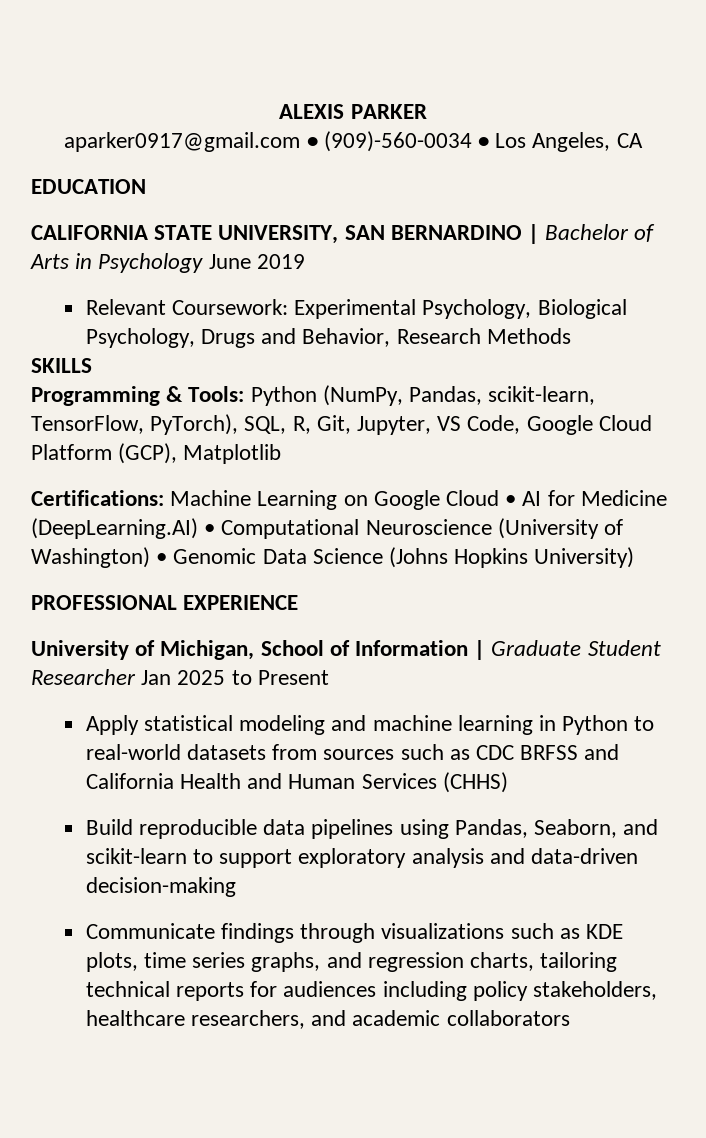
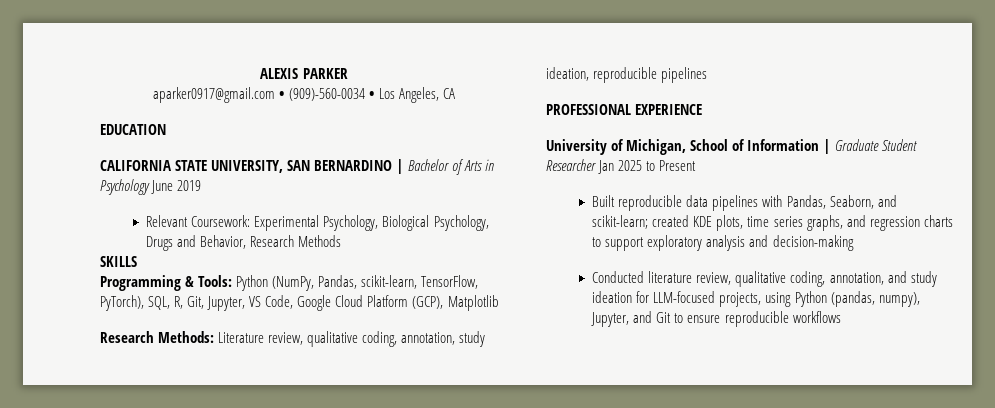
[31,490,667,510] [31,518,624,539] [31,547,635,568] Certifications: Machine Learning on Google Cloud • AI for Medicine (DeepLearning.AI) • Computational Neuroscience (University of Washington) • Genomic Data Science (Johns Hopkins University) -> [100,331,486,347] [546,67,708,83] Research Methods: Literature review, qualitative coding, annotation, study ideation, reproducible pipelines
[85,715,655,735] [85,744,620,760] [85,772,508,793] [85,819,133,835] Apply statistical modeling and machine learning in Python to real-world datasets from sources such as CDC BRFSS and California Health and Human Services (CHHS) // Build -> [592,195,616,207] Built
[399,819,449,839] using -> [762,195,783,207] with
[85,848,638,868] [85,877,236,897] [85,923,580,943] scikit-learn to support exploratory analysis and data-driven decision-making // Communicate findings through visualizations such as -> [592,215,690,229] scikit-learn; created
[469,952,618,972] [85,981,657,1001] [85,1010,570,1029] charts, tailoring technical reports for audiences including policy stakeholders, healthcare researchers, and academic collaborators -> [923,215,953,227] [592,235,854,251] [592,271,937,287] [592,291,920,307] [591,311,841,327] charts to support exploratory analysis and decision-making // Conducted literature review, qualitative coding, annotation, and study ideation for LLM-focused projects, using Python (pandas, numpy), Jupyter, and Git to ensure reproducible workflows

